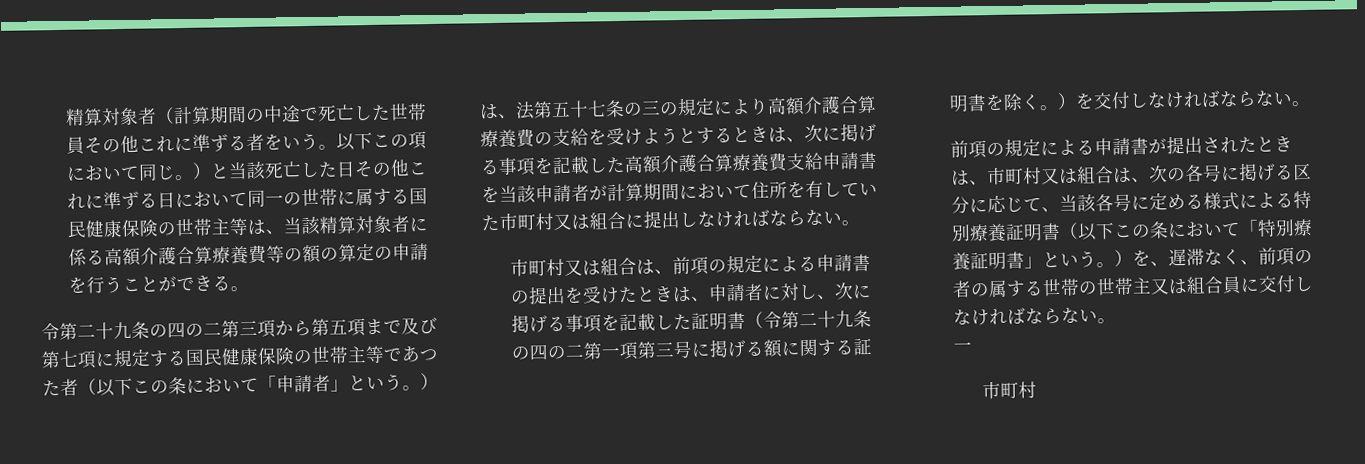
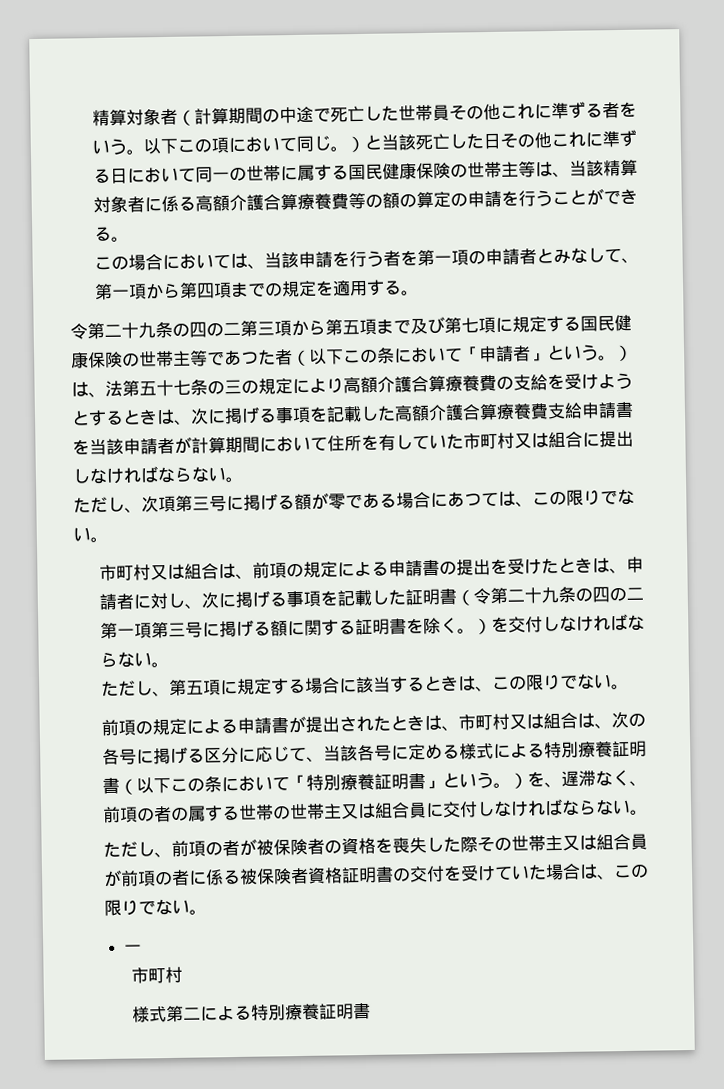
(249, 288) none -> [94,247,640,271] [94,279,420,301] // この場合においては、当該申請を行う者を第一項の申請者とみなして、第一項から第四項までの規定を適用する。
(860, 223) none -> [73,488,635,513] [73,527,108,543] // ただし、次項第三号に掲げる額が零である場合にあつては、この限りでない。
(1311, 103) none -> [101,673,630,697] // ただし、第五項に規定する場合に該当するときは、この限りでない。
[952,341,972,352] [981,380,1037,400] 一 // 市町村 -> [103,833,649,858] [103,863,650,887] [104,898,208,916] [124,944,143,953] [130,966,183,984] [131,1002,371,1023] ただし、前項の者が被保険者の資格を喪失した際その世帯主又は組合員が前項の者に係る被保険者資格証明書の交付を受けていた場合は、この限りでない。 // 一 // 市町村 // 様式第二による特別療養証明書

